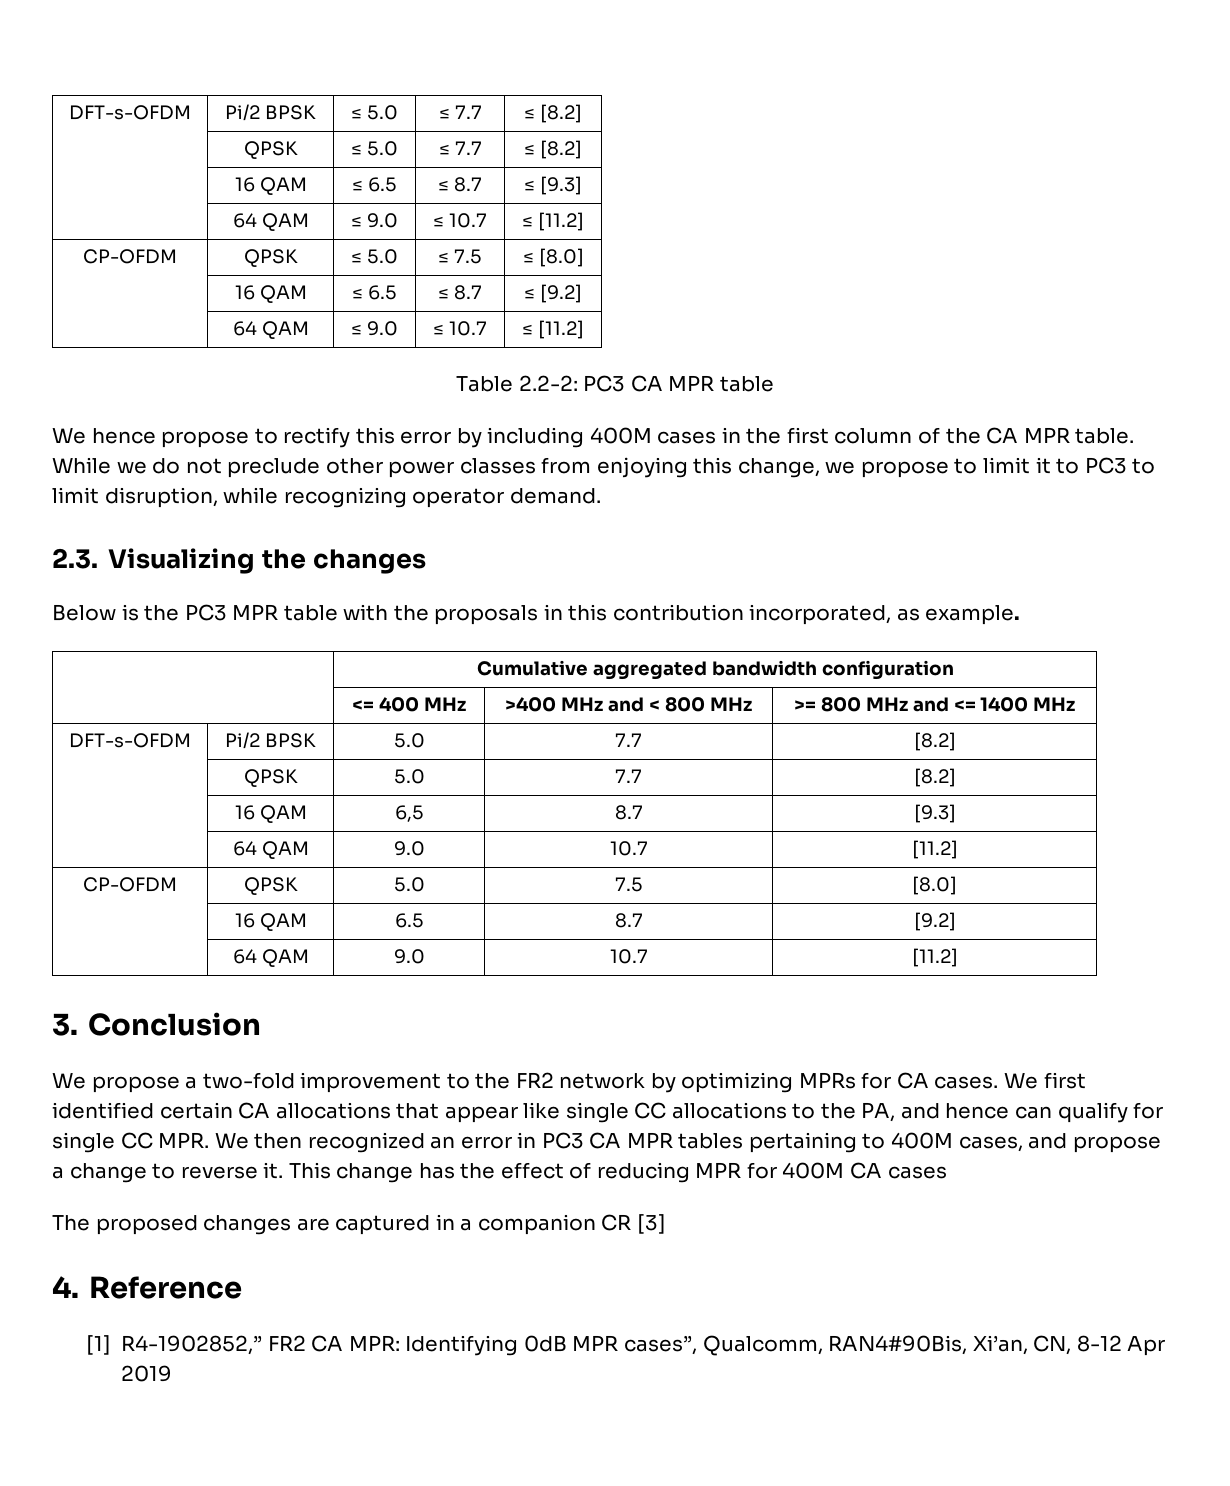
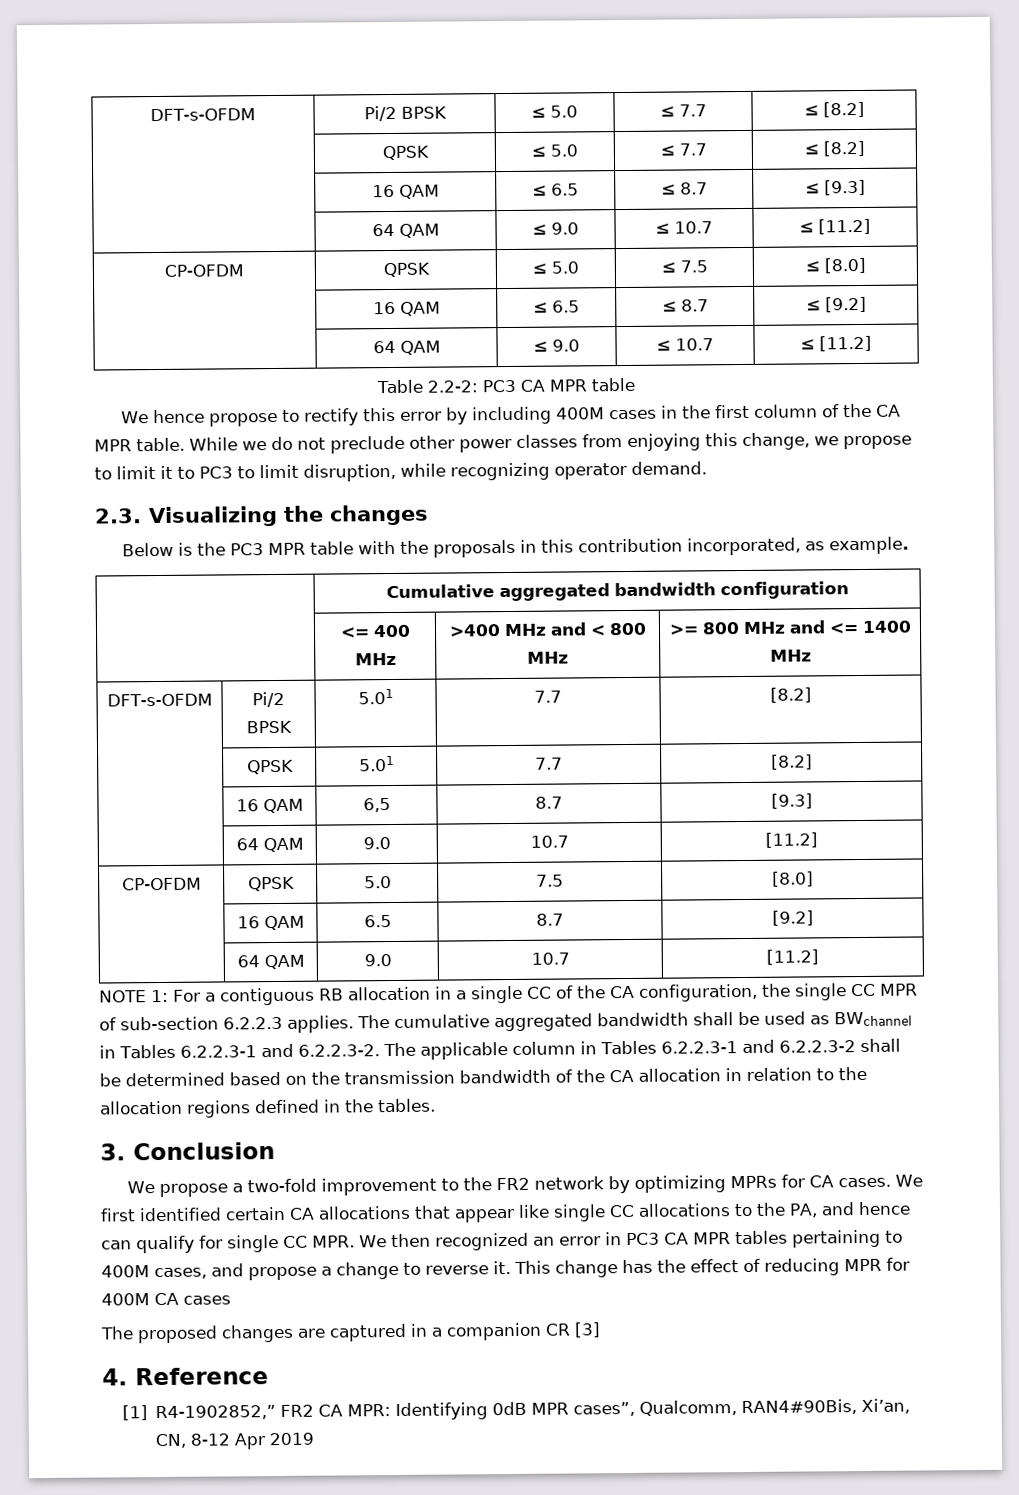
[393,733,425,748] 5.0 -> [357,688,394,705] 5.01
[393,769,425,784] 5.0 -> [358,755,395,772] 5.01
(958, 957) none -> [99,983,918,1006] [99,1011,912,1033] [99,1038,901,1060] [99,1066,867,1087] [100,1098,436,1118] // NOTE 1: For a contiguous RB allocation in a single CC of the CA configuration, the single CC MPR of sub-section 6.2.2.3 applies. The cumulative aggregated bandwidth shall be used as BWchannel in Tables 6.2.2.3-1 and 6.2.2.3-2. The applicable column in Tables 6.2.2.3-1 and 6.2.2.3-2 shall be determined based on the transmission bandwidth of the CA allocation in relation to the allocation regions defined in the tables.

